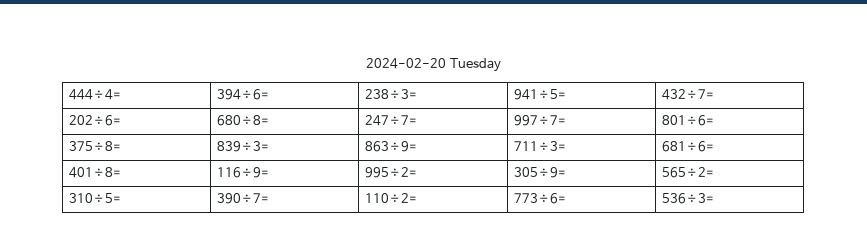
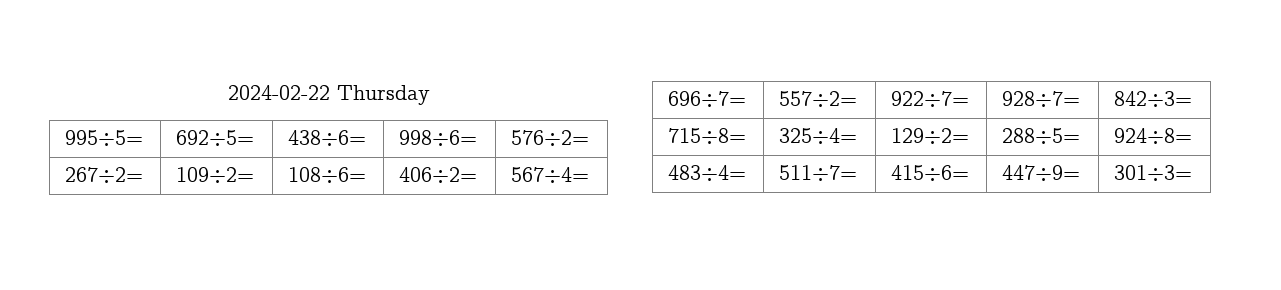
[366,58,501,72] [69,89,122,100] [217,89,270,100] [365,89,418,99] [514,89,567,100] [662,89,715,100] [69,115,122,126] [217,115,270,126] [365,115,418,126] [514,115,567,126] [662,115,715,126] [69,141,122,151] [217,141,270,152] [365,141,418,152] [514,141,567,151] [662,141,715,152] [69,167,122,178] [217,167,270,178] [365,167,418,178] [514,167,567,178] [662,167,715,178] [69,193,122,203] [217,193,270,204] [365,193,418,203] [514,193,567,204] [662,193,715,204] 2024-02-20 Tuesday // 444÷4= | 394÷6= | 238÷3= | 941÷5= | 432÷7= // 202÷6= | 680÷8= | 247÷7= | 997÷7= | 801÷6= // 375÷8= | 839÷3= | 863÷9= | 711÷3= | 681÷6= // 401÷8= | 116÷9= | 995÷2= | 305÷9= | 565÷2= // 310÷5= | 390÷7= | 110÷2= | 773÷6= | 536÷3= -> [227,85,430,105] [64,130,143,146] [175,130,254,146] [287,130,366,146] [398,130,477,146] [510,130,589,146] [64,167,143,183] [175,167,254,183] [287,167,366,183] [398,167,477,183] [510,167,589,183] [667,91,746,107] [778,91,857,107] [890,91,969,107] [1001,91,1080,107] [1113,91,1192,107] [667,128,746,144] [778,128,857,144] [890,128,969,144] [1001,128,1080,144] [1113,128,1192,144] [667,165,746,181] [778,165,857,181] [890,165,969,181] [1001,165,1080,181] [1113,165,1192,181] 2024-02-22 Thursday // 995÷5= | 692÷5= | 438÷6= | 998÷6= | 576÷2= // 267÷2= | 109÷2= | 108÷6= | 406÷2= | 567÷4= // 696÷7= | 557÷2= | 922÷7= | 928÷7= | 842÷3= // 715÷8= | 325÷4= | 129÷2= | 288÷5= | 924÷8= // 483÷4= | 511÷7= | 415÷6= | 447÷9= | 301÷3=

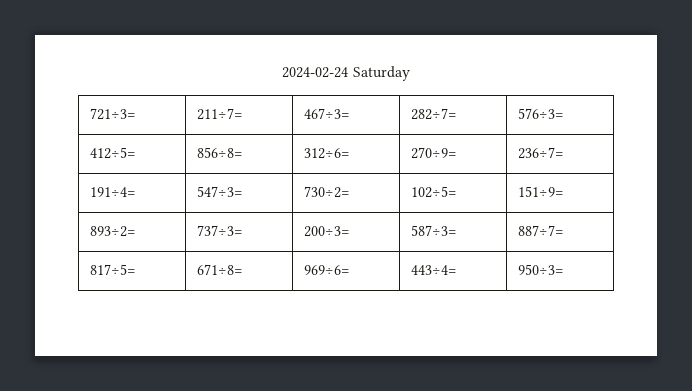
[227,85,430,105] [64,130,143,146] [175,130,254,146] [287,130,366,146] [398,130,477,146] [510,130,589,146] [64,167,143,183] [175,167,254,183] [287,167,366,183] [398,167,477,183] [510,167,589,183] [667,91,746,107] [778,91,857,107] [890,91,969,107] [1001,91,1080,107] [1113,91,1192,107] [667,128,746,144] [778,128,857,144] [890,128,969,144] [1001,128,1080,144] [1113,128,1192,144] [667,165,746,181] [778,165,857,181] [890,165,969,181] [1001,165,1080,181] [1113,165,1192,181] 2024-02-22 Thursday // 995÷5= | 692÷5= | 438÷6= | 998÷6= | 576÷2= // 267÷2= | 109÷2= | 108÷6= | 406÷2= | 567÷4= // 696÷7= | 557÷2= | 922÷7= | 928÷7= | 842÷3= // 715÷8= | 325÷4= | 129÷2= | 288÷5= | 924÷8= // 483÷4= | 511÷7= | 415÷6= | 447÷9= | 301÷3= -> [282,66,410,81] [89,108,136,120] [196,108,243,120] [303,108,350,119] [410,108,457,120] [517,108,564,119] [89,147,136,159] [196,147,243,158] [303,148,350,159] [410,147,457,159] [517,147,564,159] [89,187,136,197] [196,186,243,197] [303,186,350,198] [410,186,457,198] [517,186,564,197] [89,226,136,237] [196,225,243,236] [303,226,350,237] [410,225,457,236] [517,225,564,236] [89,264,136,275] [196,264,243,275] [303,265,350,275] [410,265,457,275] [517,264,564,275] 2024-02-24 Saturday // 721÷3= | 211÷7= | 467÷3= | 282÷7= | 576÷3= // 412÷5= | 856÷8= | 312÷6= | 270÷9= | 236÷7= // 191÷4= | 547÷3= | 730÷2= | 102÷5= | 151÷9= // 893÷2= | 737÷3= | 200÷3= | 587÷3= | 887÷7= // 817÷5= | 671÷8= | 969÷6= | 443÷4= | 950÷3=

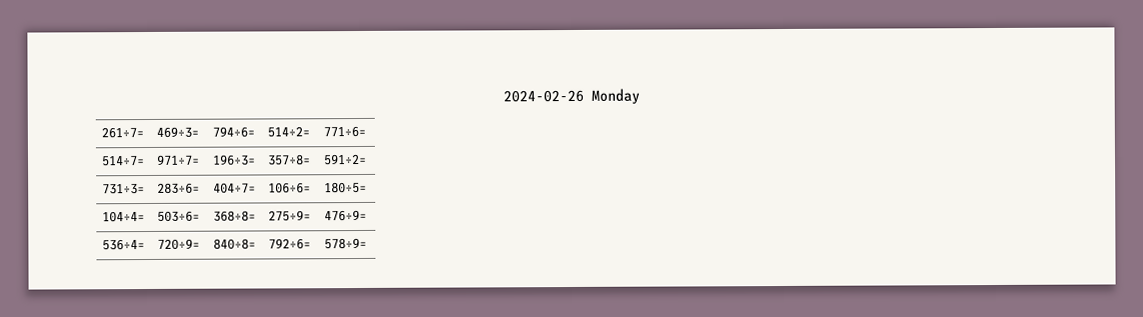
[282,66,410,81] [89,108,136,120] [196,108,243,120] [303,108,350,119] [410,108,457,120] [517,108,564,119] [89,147,136,159] [196,147,243,158] [303,148,350,159] [410,147,457,159] [517,147,564,159] [89,187,136,197] [196,186,243,197] [303,186,350,198] [410,186,457,198] [517,186,564,197] [89,226,136,237] [196,225,243,236] [303,226,350,237] [410,225,457,236] [517,225,564,236] [89,264,136,275] [196,264,243,275] [303,265,350,275] [410,265,457,275] [517,264,564,275] 2024-02-24 Saturday // 721÷3= | 211÷7= | 467÷3= | 282÷7= | 576÷3= // 412÷5= | 856÷8= | 312÷6= | 270÷9= | 236÷7= // 191÷4= | 547÷3= | 730÷2= | 102÷5= | 151÷9= // 893÷2= | 737÷3= | 200÷3= | 587÷3= | 887÷7= // 817÷5= | 671÷8= | 969÷6= | 443÷4= | 950÷3= -> [502,88,640,104] [101,127,145,139] [156,126,200,138] [212,126,256,138] [267,126,311,138] [323,125,367,138] [101,155,146,167] [156,154,201,165] [212,154,257,166] [267,154,312,166] [323,153,368,166] [102,183,146,195] [157,182,201,194] [213,182,257,194] [268,182,312,194] [324,181,368,194] [102,211,146,223] [157,210,201,222] [213,210,257,222] [268,210,312,222] [324,209,368,222] [102,239,146,251] [157,238,201,250] [213,238,257,250] [268,238,312,250] [324,237,368,250] 2024-02-26 Monday // 261÷7= | 469÷3= | 794÷6= | 514÷2= | 771÷6= // 514÷7= | 971÷7= | 196÷3= | 357÷8= | 591÷2= // 731÷3= | 283÷6= | 404÷7= | 106÷6= | 180÷5= // 104÷4= | 503÷6= | 368÷8= | 275÷9= | 476÷9= // 536÷4= | 720÷9= | 840÷8= | 792÷6= | 578÷9=

